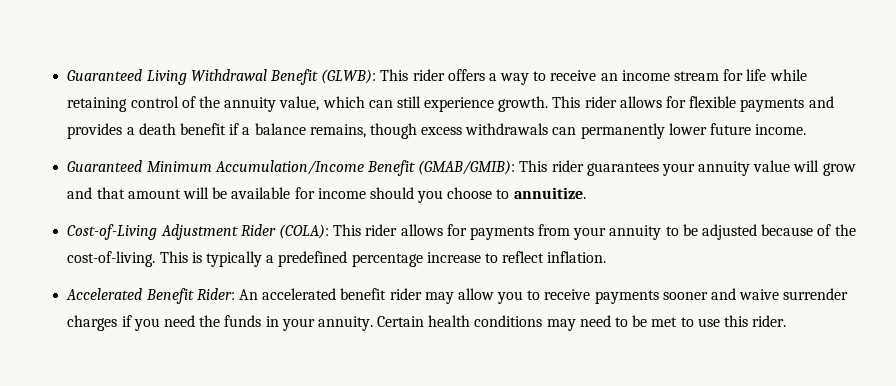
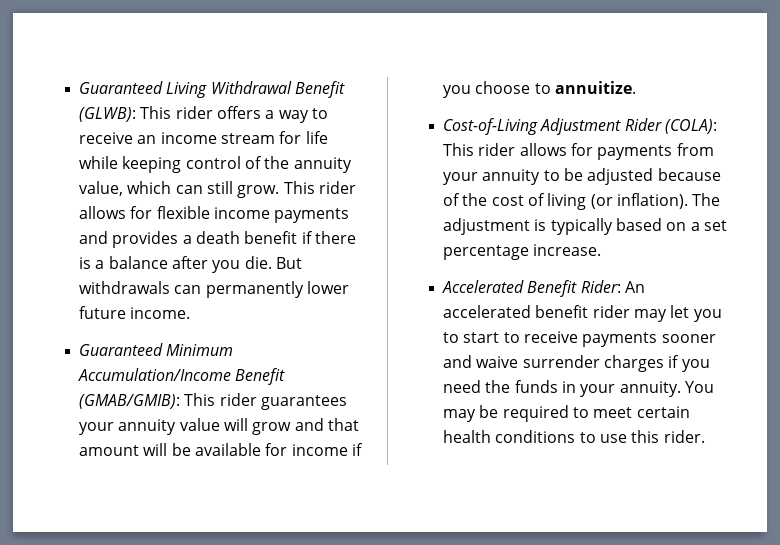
[67,97,128,112] retaining -> [122,156,182,173] keeping
[424,96,549,112] experience growth. -> [237,185,280,198] grow.
(737, 102) none -> [214,207,271,219] income
[242,123,463,139] a balance remains, though excess -> [314,231,356,244] [79,256,302,273] there is a balance after you die. But
[369,187,414,199] should -> [351,443,363,456] if
[67,251,607,267] cost-of-living. This is typically a predefined percentage increase to reflect inflation. -> [491,193,721,210] [443,218,727,235] [443,244,602,260] cost of living (or inflation). The adjustment is typically based on a set percentage increase.
[457,288,494,300] allow -> [670,305,690,318] let
(541, 295) none -> [463,332,520,343] start to
[377,315,678,331] Certain health conditions may need to be met -> [684,381,714,393] [443,405,690,422] [443,430,576,443] You may be required to meet certain health conditions

